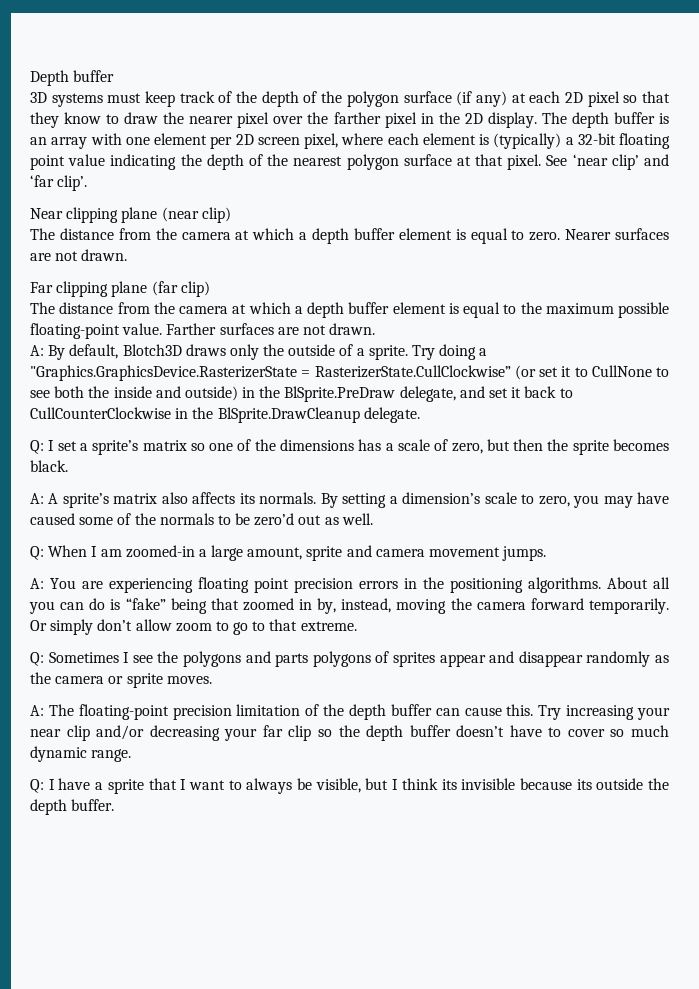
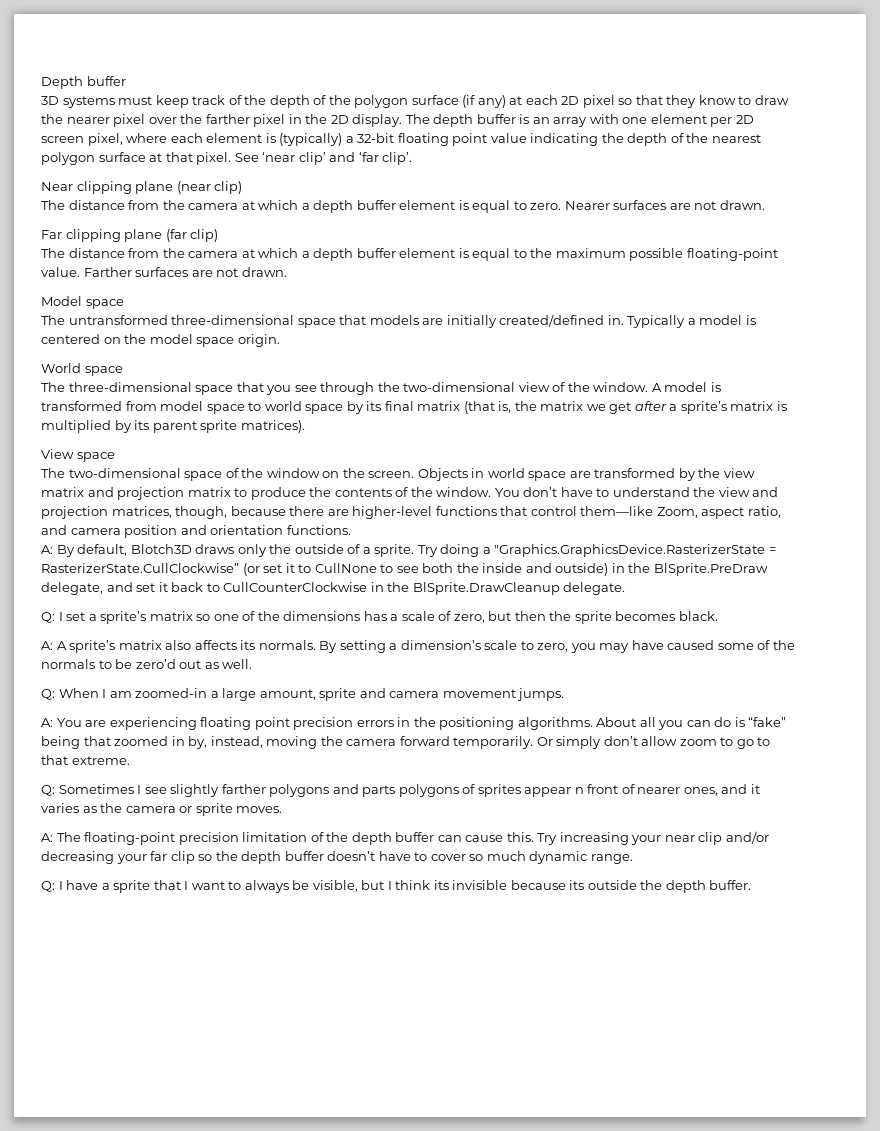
(376, 329) none -> [41,296,124,309] [41,314,756,328] [41,334,280,347] [41,363,123,376] [41,382,721,395] [41,401,787,414] [41,420,305,433] [41,449,115,462] [41,468,755,481] [41,487,779,500] [41,506,781,519] [41,525,351,538] // Model space // The untransformed three-dimensional space that models are initially created/defined in. Typically a model is centered on the model space origin. // World space // The three-dimensional space that you see through the two-dimensional view of the window. A model is transformed from model space to world space by its final matrix (that is, the matrix we get after a sprite’s matrix is multiplied by its parent sprite matrices). // View space // The two-dimensional space of the window on the screen. Objects in world space are transformed by the view matrix and projection matrix to produce the contents of the window. You don’t have to understand the view and projection matrices, though, because there are higher-level functions that control them—like Zoom, aspect ratio, and camera position and orientation functions.
[157,651,179,663] the -> [170,784,266,797] slightly farther
[489,651,651,667] and disappear randomly -> [574,784,760,796] [41,803,79,813] n front of nearer ones, and it varies

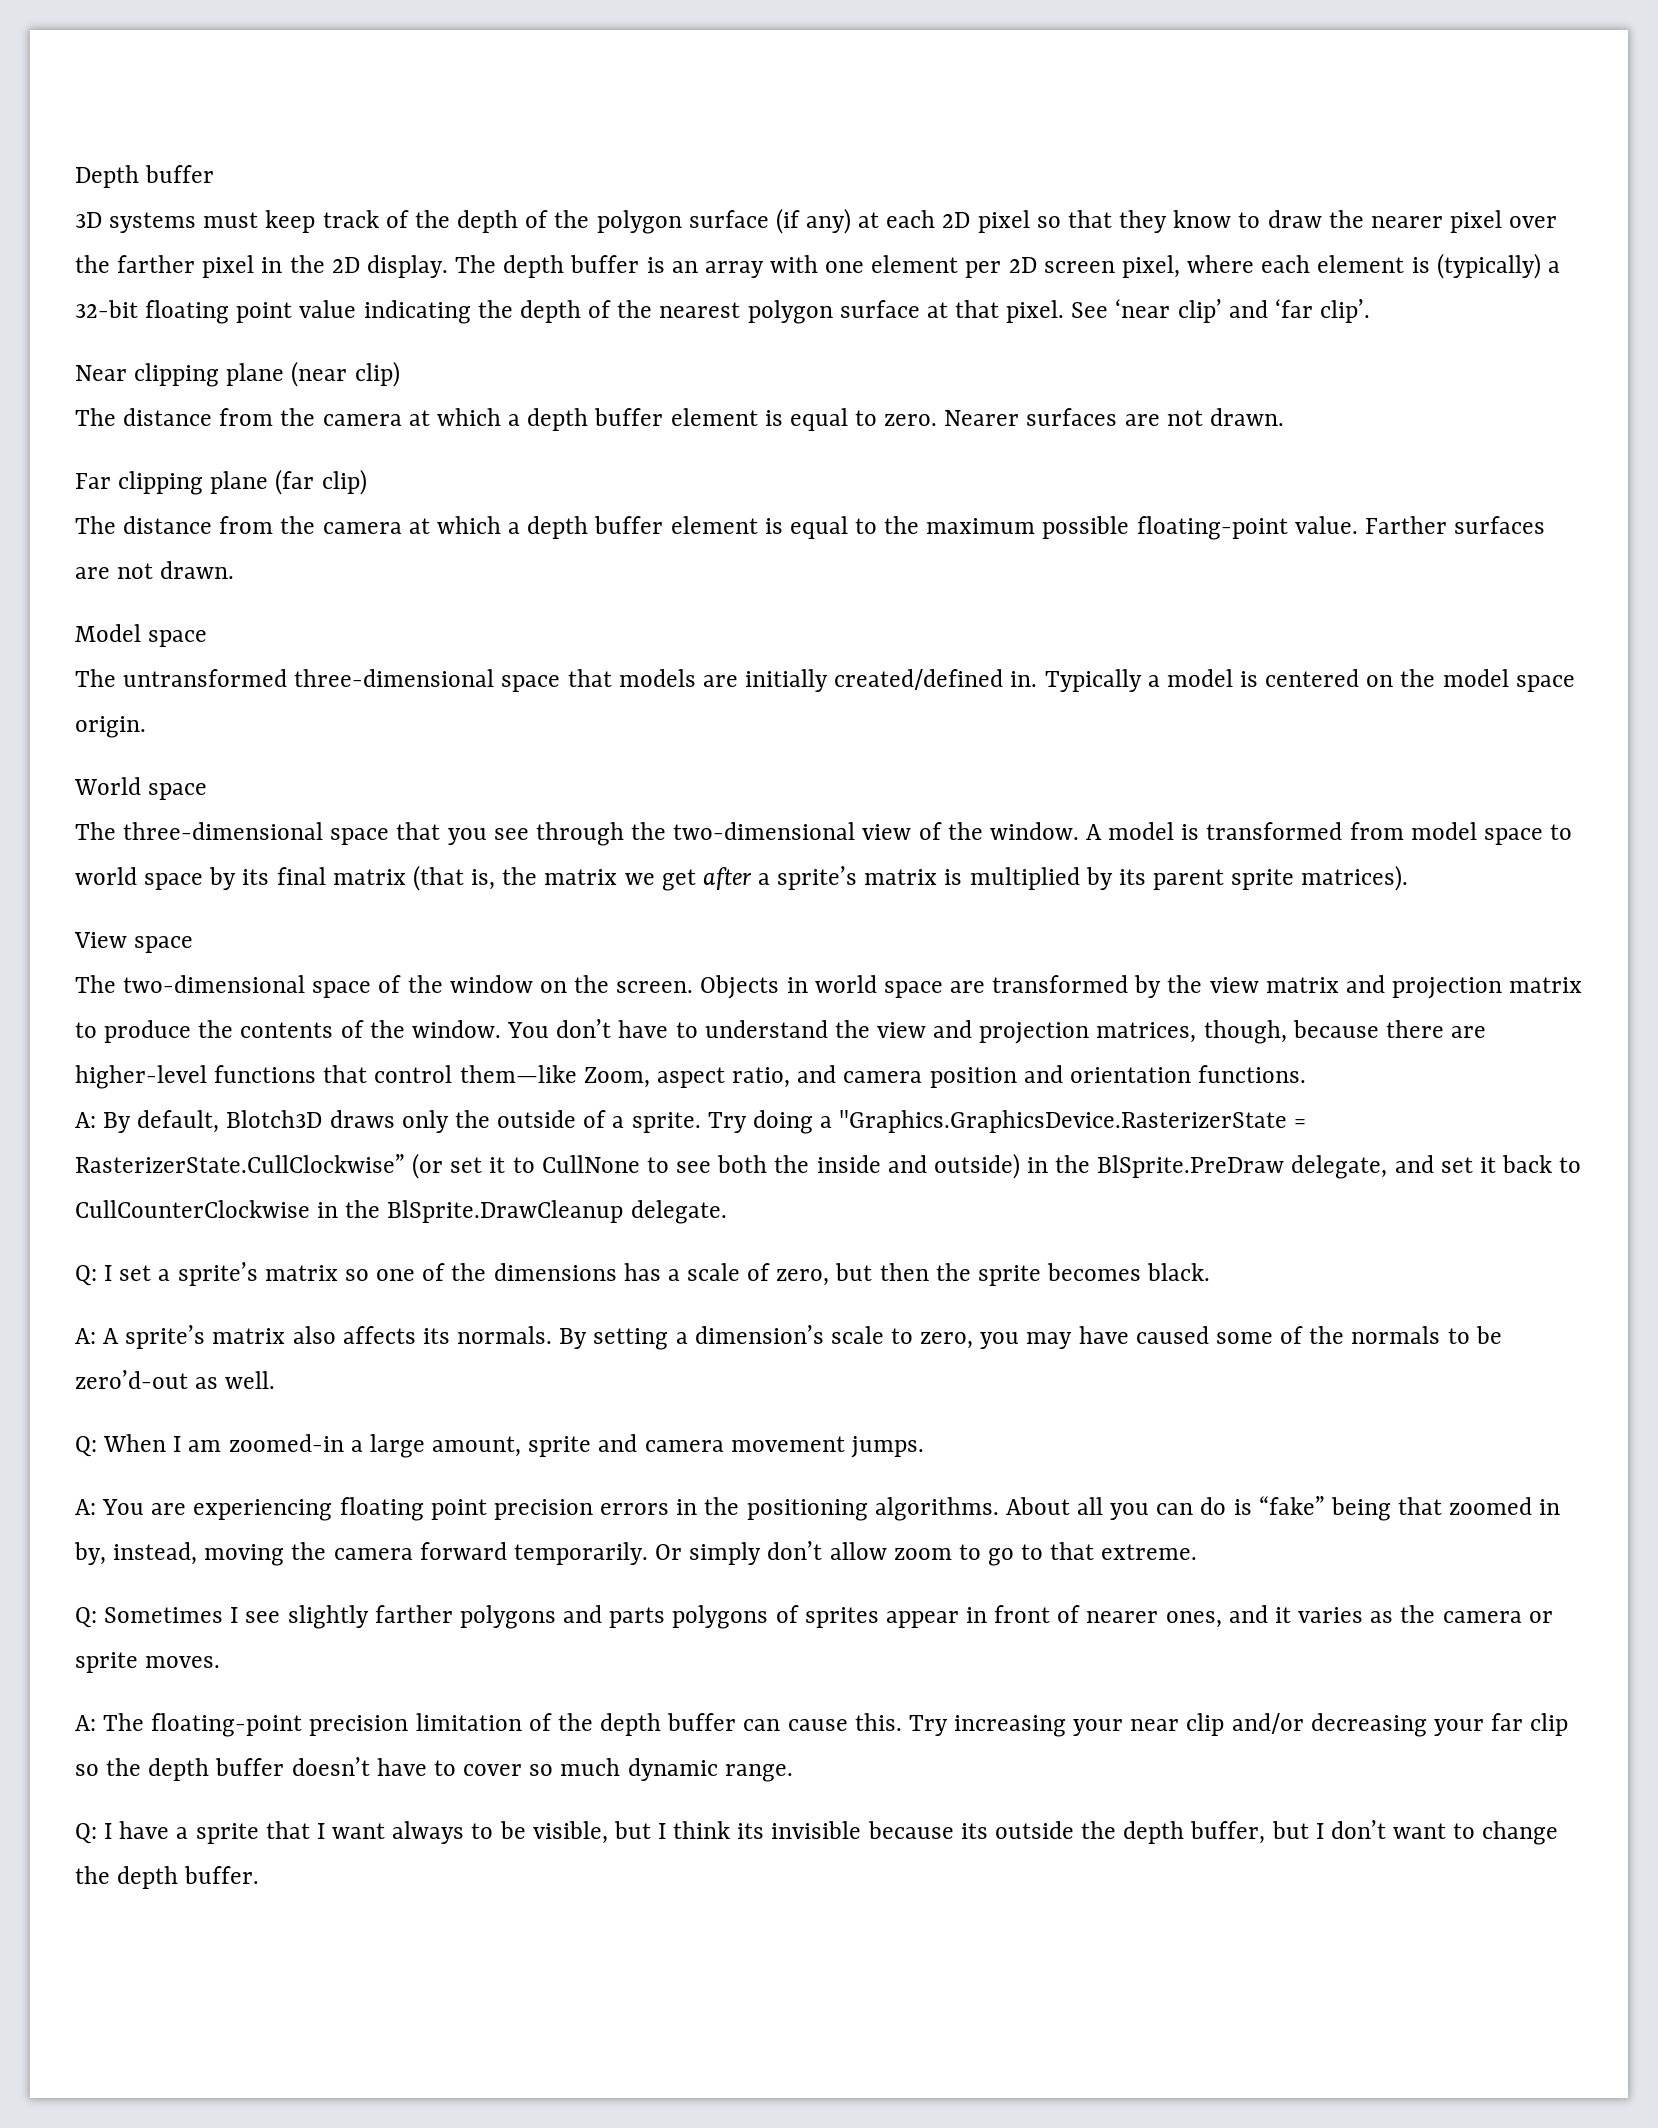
[135,659,202,669] zero’d out -> [75,1370,188,1389] zero’d-out
[574,787,584,794] n -> [966,1607,988,1623] in
[228,880,289,893] to always -> [392,1821,494,1844] always to
(706, 886) none -> [1190,1820,1559,1845] [75,1866,179,1889] buffer, but I don’t want to change the depth

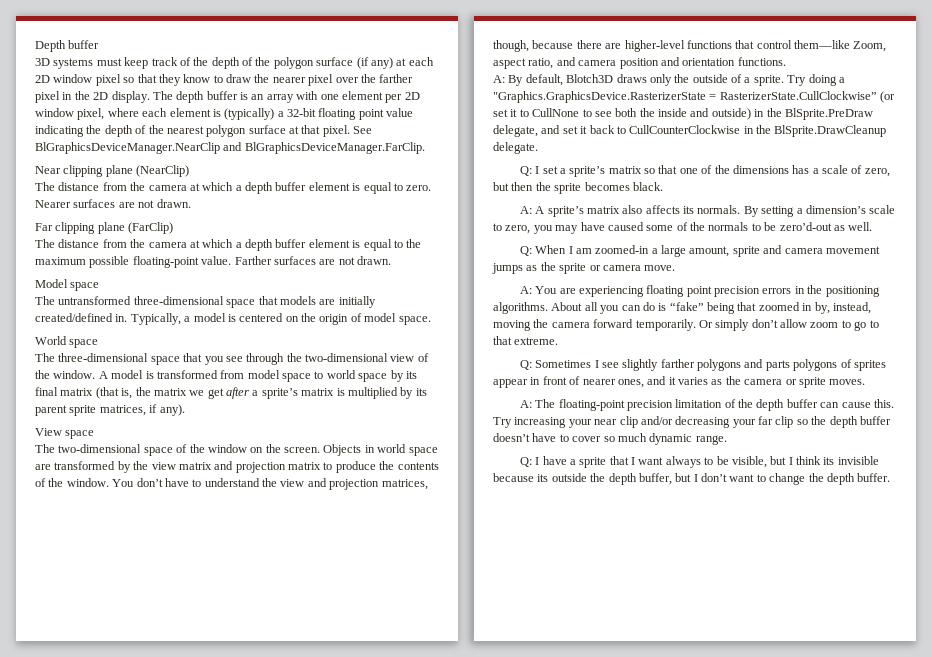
(971, 220) none -> [53,74,93,83] window
[1043,261,1115,273] screen -> [35,108,74,117] window
[1115,299,1371,323] ‘near clip’ and ‘far clip’. -> [35,142,425,154] BlGraphicsDeviceManager.NearClip and BlGraphicsDeviceManager.FarClip.
[291,361,400,387] (near clip) -> [136,165,190,177] (NearClip)
[275,469,367,495] (far clip) -> [128,222,174,234] (FarClip)
[1044,669,1142,692] Typically -> [130,313,181,325] Typically,
[1442,669,1575,692] [75,716,146,738] model space origin. -> [319,313,431,325] origin of model space.
[1301,865,1409,891] matrices). -> [99,404,185,416] matrices, if any).
(369, 1275) none -> [658,165,678,174] that
[850,1436,924,1458] jumps. -> [492,262,676,274] jumps as the sprite or camera move.

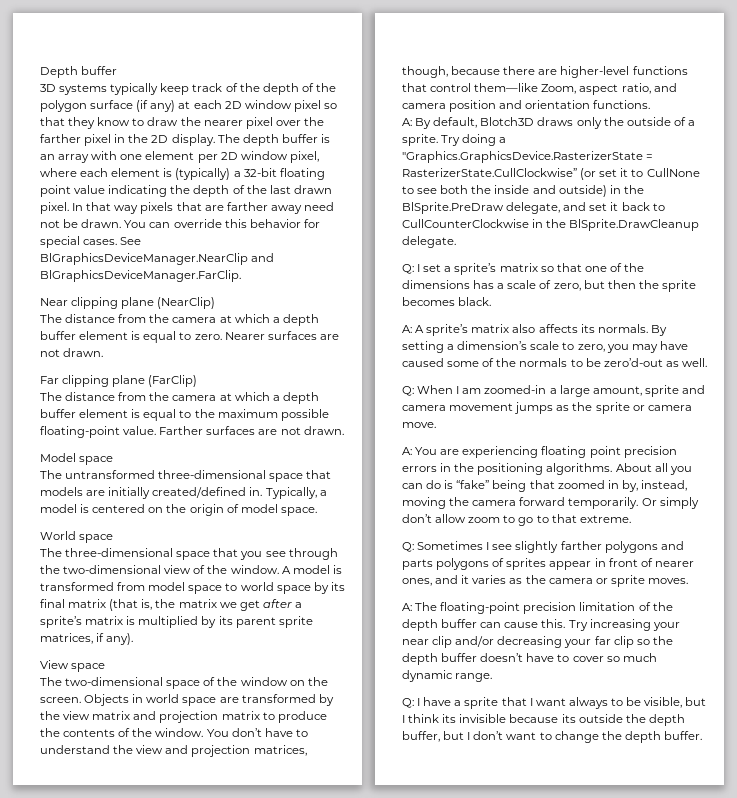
[96,58,122,66] must -> [110,83,159,95] typically
[166,125,350,137] nearest polygon surface at that pixel. -> [269,185,332,194] [40,202,334,214] [40,219,320,228] [40,236,118,248] last drawn pixel. In that way pixels that are farther away need not be drawn. You can override this behavior for special cases.

